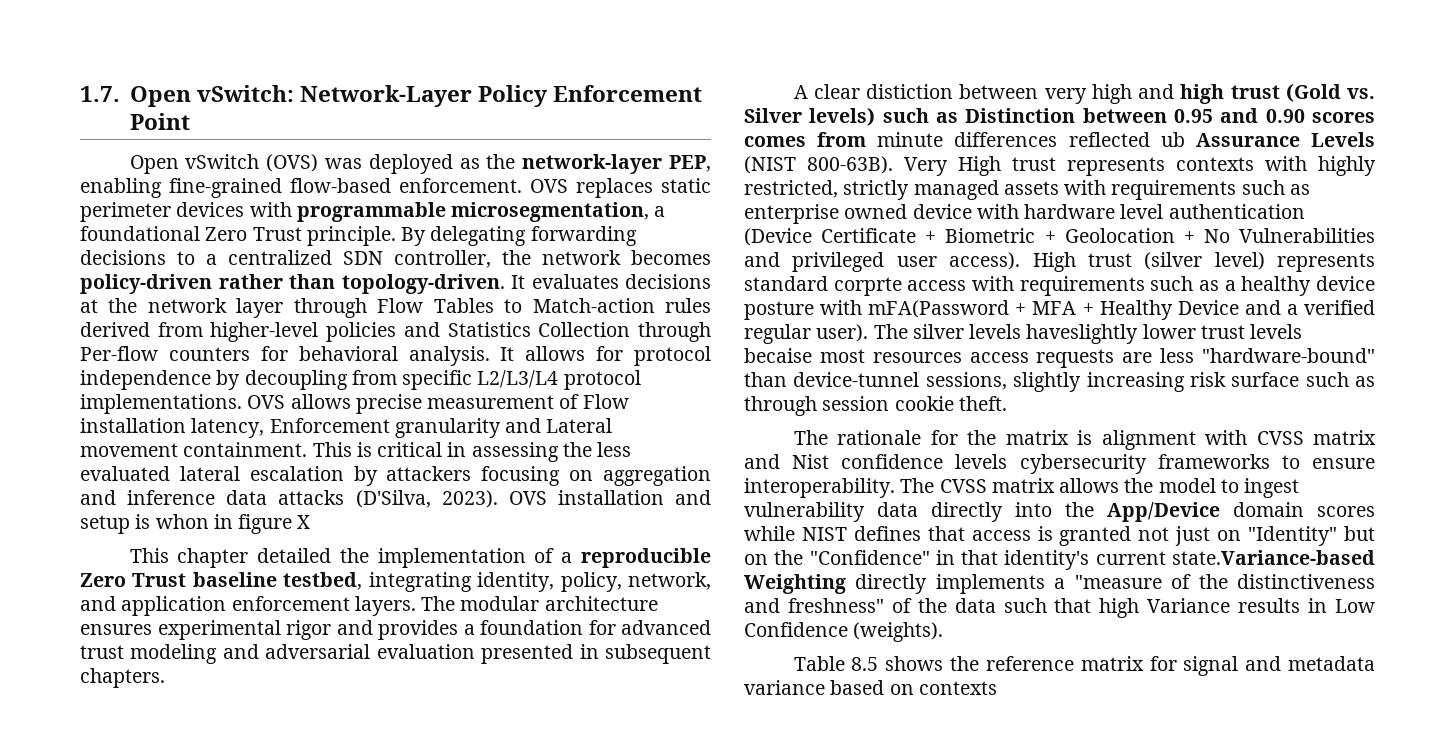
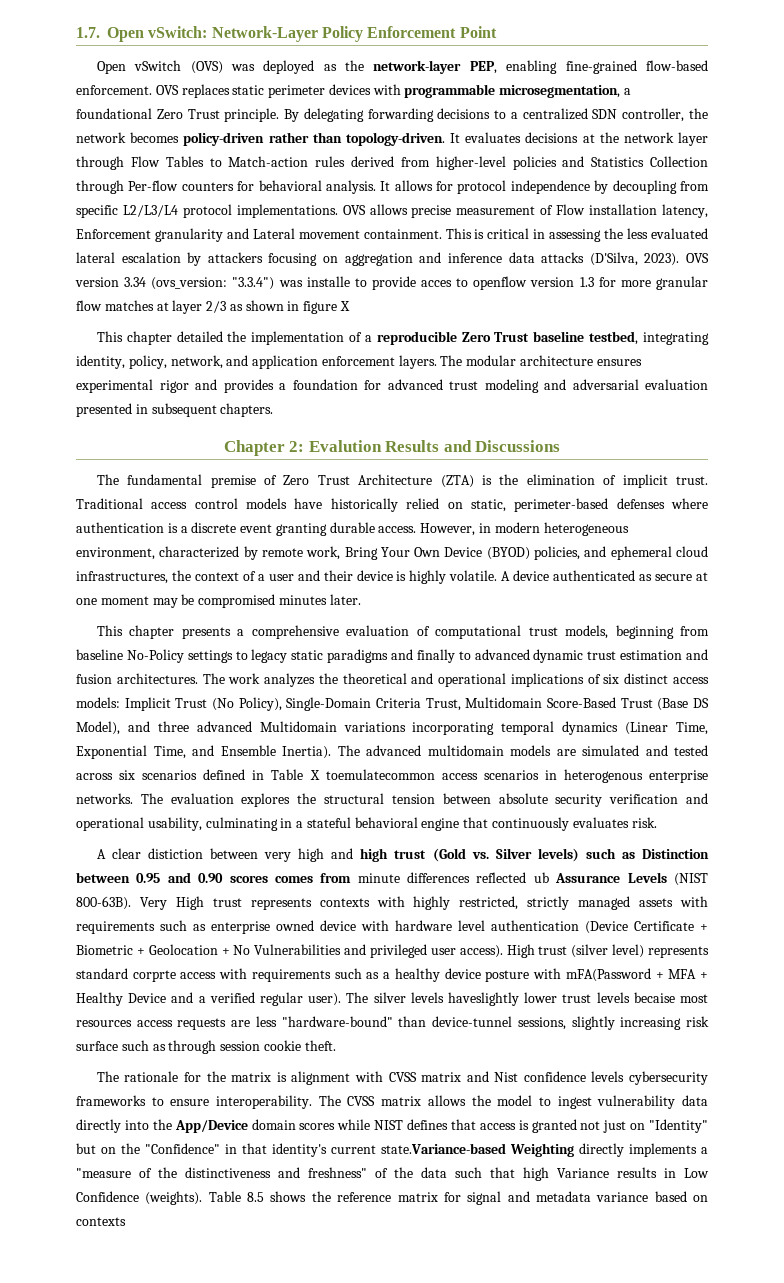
[557,490,711,505] [80,514,209,534] installation and setup is whon -> [75,276,708,290] [76,300,284,314] version 3.34 (ovs_version: "3.3.4") was installe to provide acces to openflow version 1.3 for more granular flow matches at layer 2/3 as shown
(165, 678) none -> [223,440,561,456] [96,474,708,488] [76,498,708,512] [76,522,629,536] [76,546,708,560] [76,570,709,584] [76,594,361,608] [96,625,709,639] [76,649,708,663] [76,673,709,687] [76,697,709,711] [76,721,708,735] [76,745,708,759] [76,769,708,783] [76,793,708,807] [76,817,657,831] // Chapter 2: Evalution Results and Discussions // The fundamental premise of Zero Trust Architecture (ZTA) is the elimination of implicit trust. Traditional access control models have historically relied on static, perimeter-based defenses where authentication is a discrete event granting durable access. However, in modern heterogeneous environment, characterized by remote work, Bring Your Own Device (BYOD) policies, and ephemeral cloud infrastructures, the context of a user and their device is highly volatile. A device authenticated as secure at one moment may be compromised minutes later. // This chapter presents a comprehensive evaluation of computational trust models, beginning from baseline No-Policy settings to legacy static paradigms and finally to advanced dynamic trust estimation and fusion architectures. The work analyzes the theoretical and operational implications of six distinct access models: Implicit Trust (No Policy), Single-Domain Criteria Trust, Multidomain Score-Based Trust (Base DS Model), and three advanced Multidomain variations incorporating temporal dynamics (Linear Time, Exponential Time, and Ensemble Inertia). The advanced multidomain models are simulated and tested across six scenarios defined in Table X toemulatecommon access scenarios in heterogenous enterprise networks. The evaluation explores the structural tension between absolute security verification and operational usability, culminating in a stateful behavioral engine that continuously evaluates risk.
(944, 632) // -> (203, 1198) none

